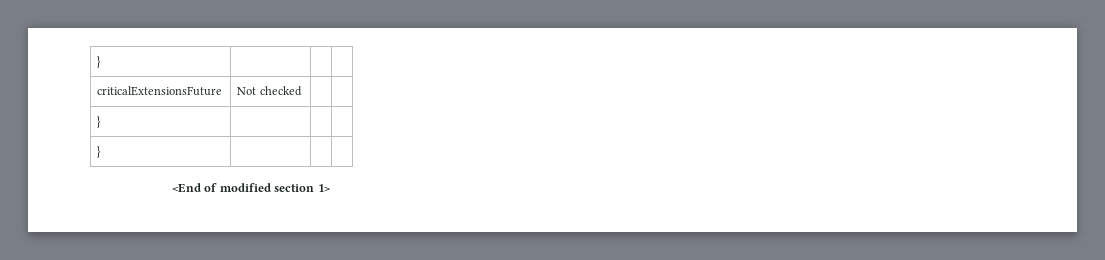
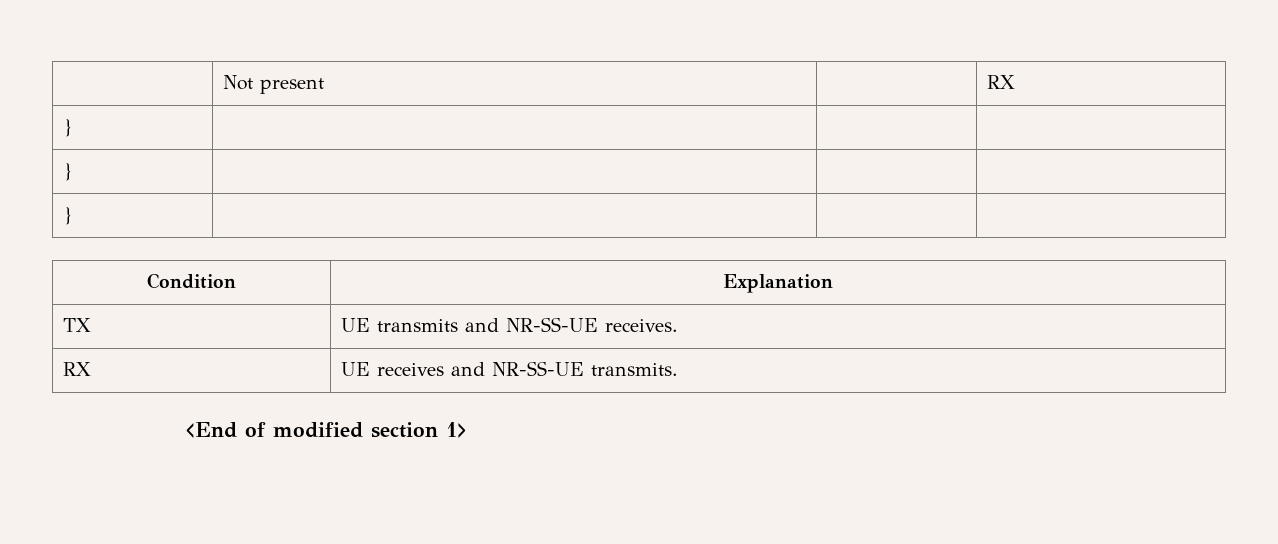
[97,56,102,68] [97,86,223,96] [237,86,302,96] [97,116,102,128] [97,146,102,158] } | | | // criticalExtensionsFuture | Not checked | | // } | | | // } | | | -> [223,75,325,94] [987,75,1016,89] [63,119,74,137] [63,163,74,181] [63,207,74,225] [147,273,236,289] [723,274,833,293] [63,318,92,332] [341,317,679,332] [63,362,92,376] [341,361,679,376] | Not present | | RX // } | | | // } | | | // } | | | // Condition | Explanation // TX | UE transmits and NR-SS-UE receives. // RX | UE receives and NR-SS-UE transmits.

